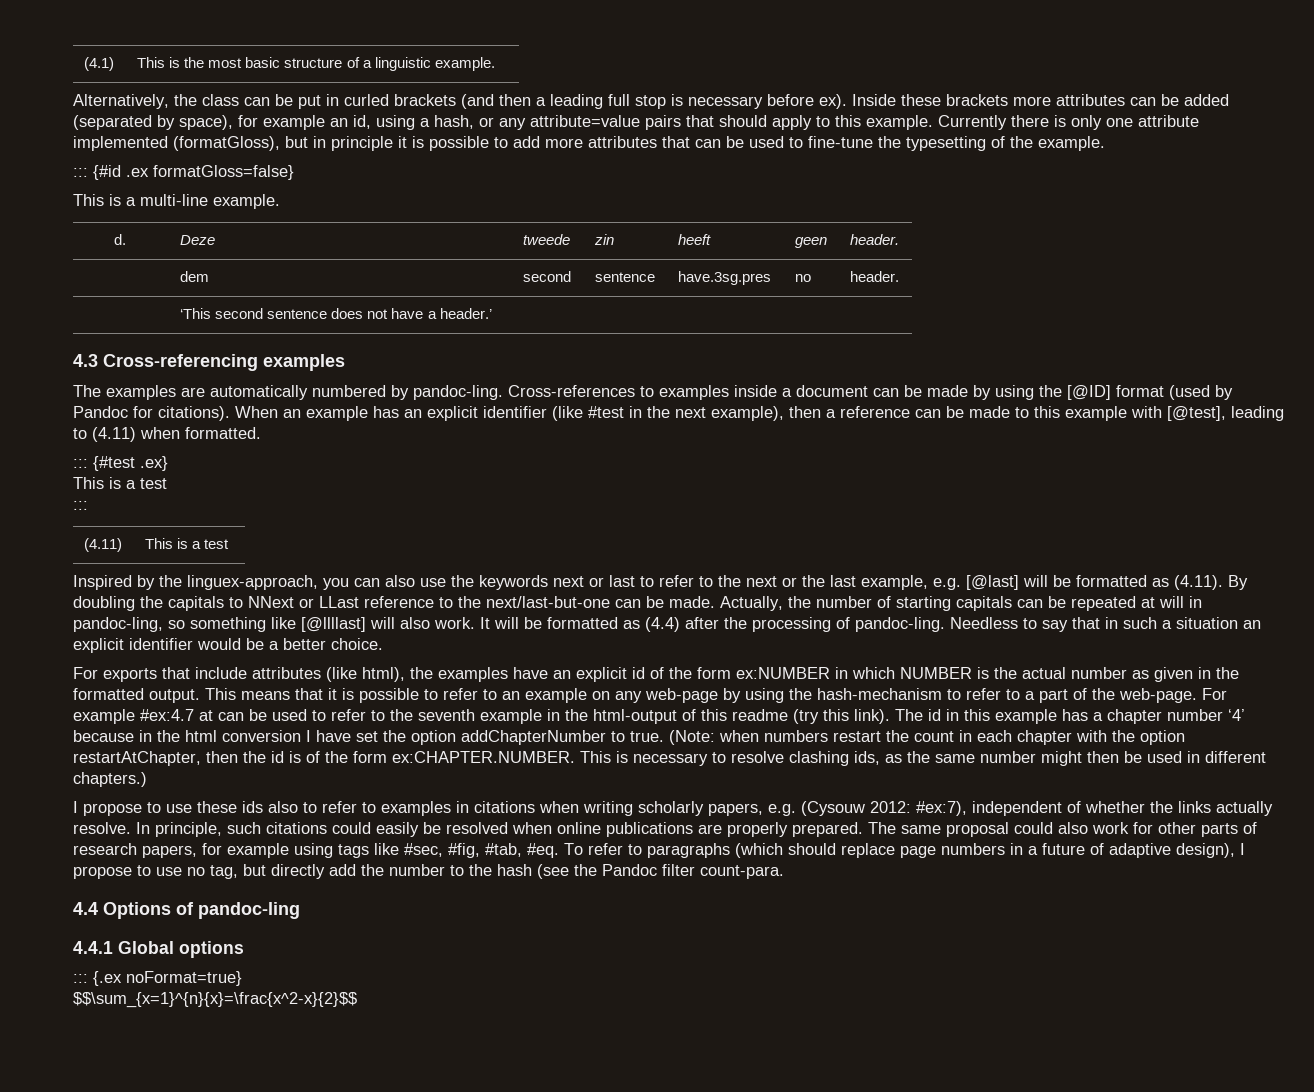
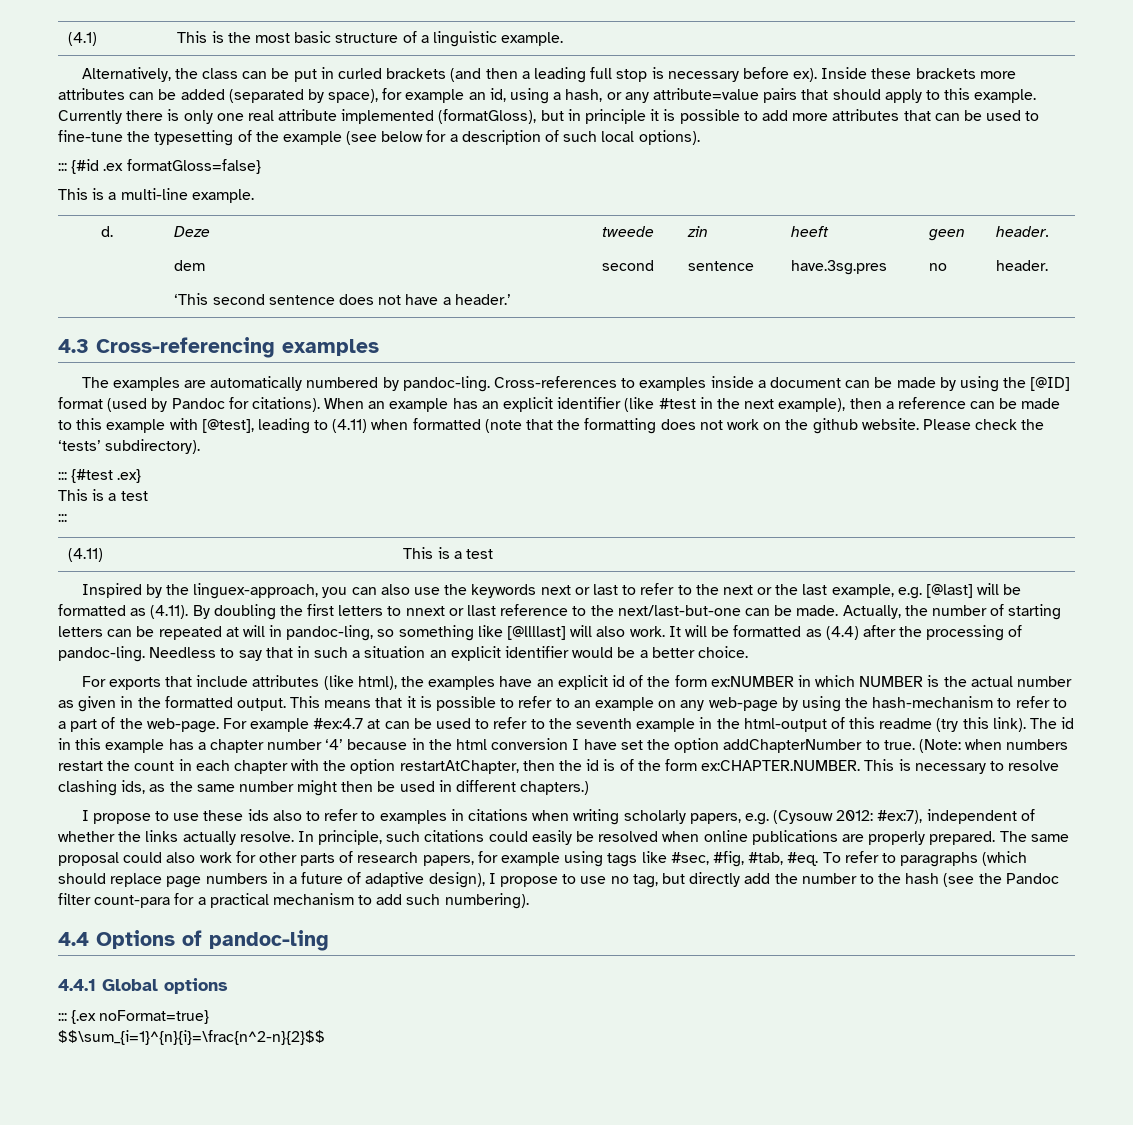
(1133, 122) none -> [247,110,274,121] real
[1038,136,1105,151] example. -> [282,130,700,145] example (see below for a description of such local options).
[185,427,261,439] formatted. -> [412,418,1045,434] [58,439,201,454] formatted (note that the formatting does not work on the github website. Please check the ‘tests’ subdirectory).
[168,596,359,611] capitals to NNext or LLast -> [307,604,497,616] first letters to nnext or llast
[956,596,1012,611] capitals -> [58,626,103,637] letters
[700,865,784,879] count-para. -> [94,893,529,909] count-para for a practical mechanism to add such numbering).
[73,992,357,1008] $$\sum_{x=1}^{n}{x}=\frac{x^2-x}{2}$$ -> [58,1030,325,1045] $$\sum_{i=1}^{n}{i}=\frac{n^2-n}{2}$$

